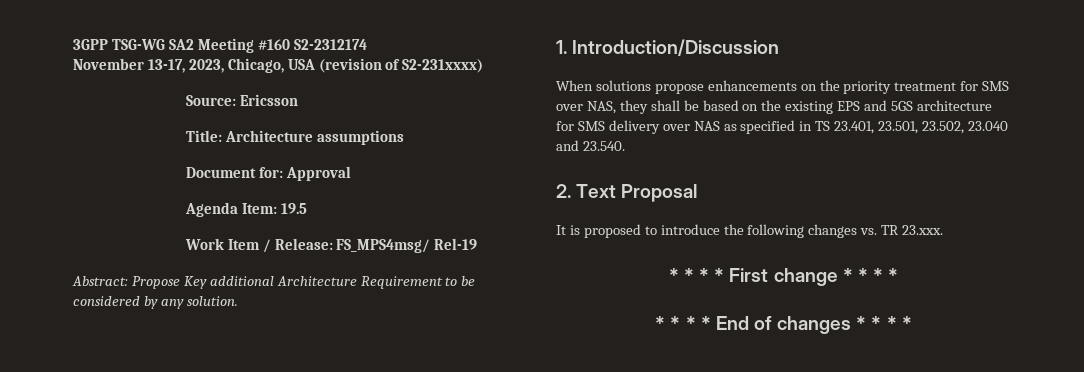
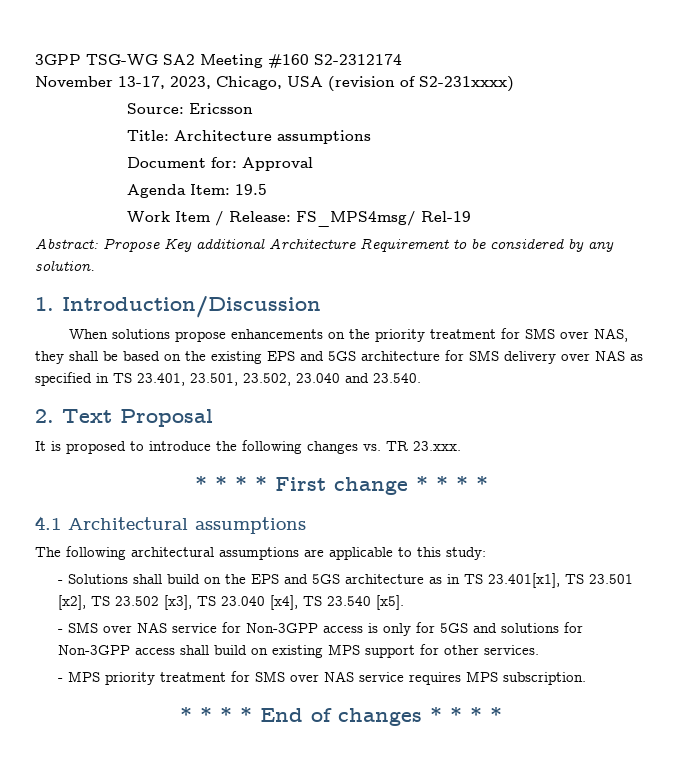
(899, 275) none -> [35,516,306,534] [35,546,486,560] [57,573,633,588] [57,595,404,610] [57,622,583,636] [57,644,539,658] [57,671,586,685] // 4.1 Architectural assumptions // The following architectural assumptions are applicable to this study: // - Solutions shall build on the EPS and 5GS architecture as in TS 23.401[x1], TS 23.501 [x2], TS 23.502 [x3], TS 23.040 [x4], TS 23.540 [x5]. // - SMS over NAS service for Non-3GPP access is only for 5GS and solutions for Non-3GPP access shall build on existing MPS support for other services. // - MPS priority treatment for SMS over NAS service requires MPS subscription.

